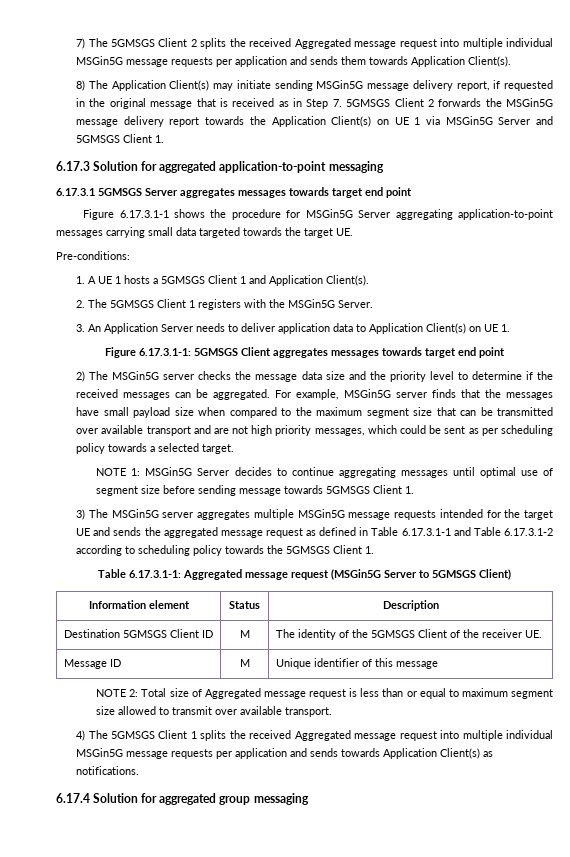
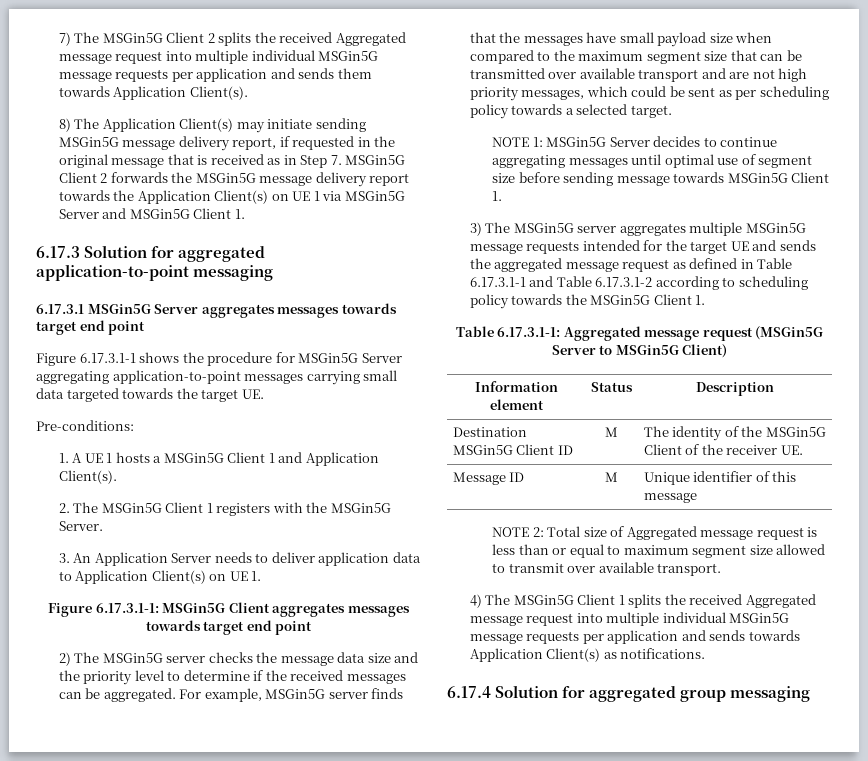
[111,39,156,47] 5GMSGS -> [102,33,163,43] MSGin5G
[346,99,391,107] 5GMSGS -> [345,155,406,165] MSGin5G
[76,135,121,143] 5GMSGS -> [129,209,190,219] MSGin5G
[98,188,142,196] 5GMSGS -> [87,304,151,314] MSGin5G
[161,276,206,284] 5GMSGS -> [163,453,224,463] MSGin5G
[110,300,155,308] 5GMSGS -> [101,503,162,513] MSGin5G
[194,348,238,356] 5GMSGS -> [162,603,226,613] MSGin5G
[326,486,371,494] 5GMSGS -> [727,173,788,183] MSGin5G
[286,546,331,554] 5GMSGS -> [590,295,651,305] MSGin5G
[432,570,476,578] 5GMSGS -> [615,345,679,355] MSGin5G
[122,630,167,638] 5GMSGS -> [452,445,513,455] MSGin5G
[370,630,415,638] 5GMSGS -> [765,427,826,437] MSGin5G
[111,731,156,739] 5GMSGS -> [513,595,574,605] MSGin5G

